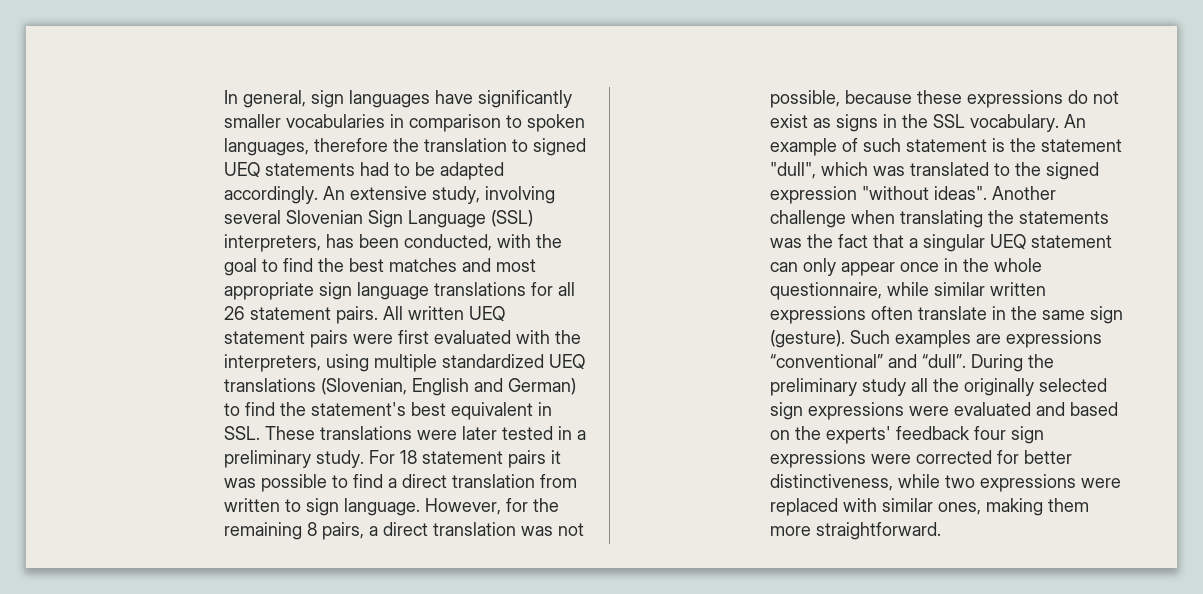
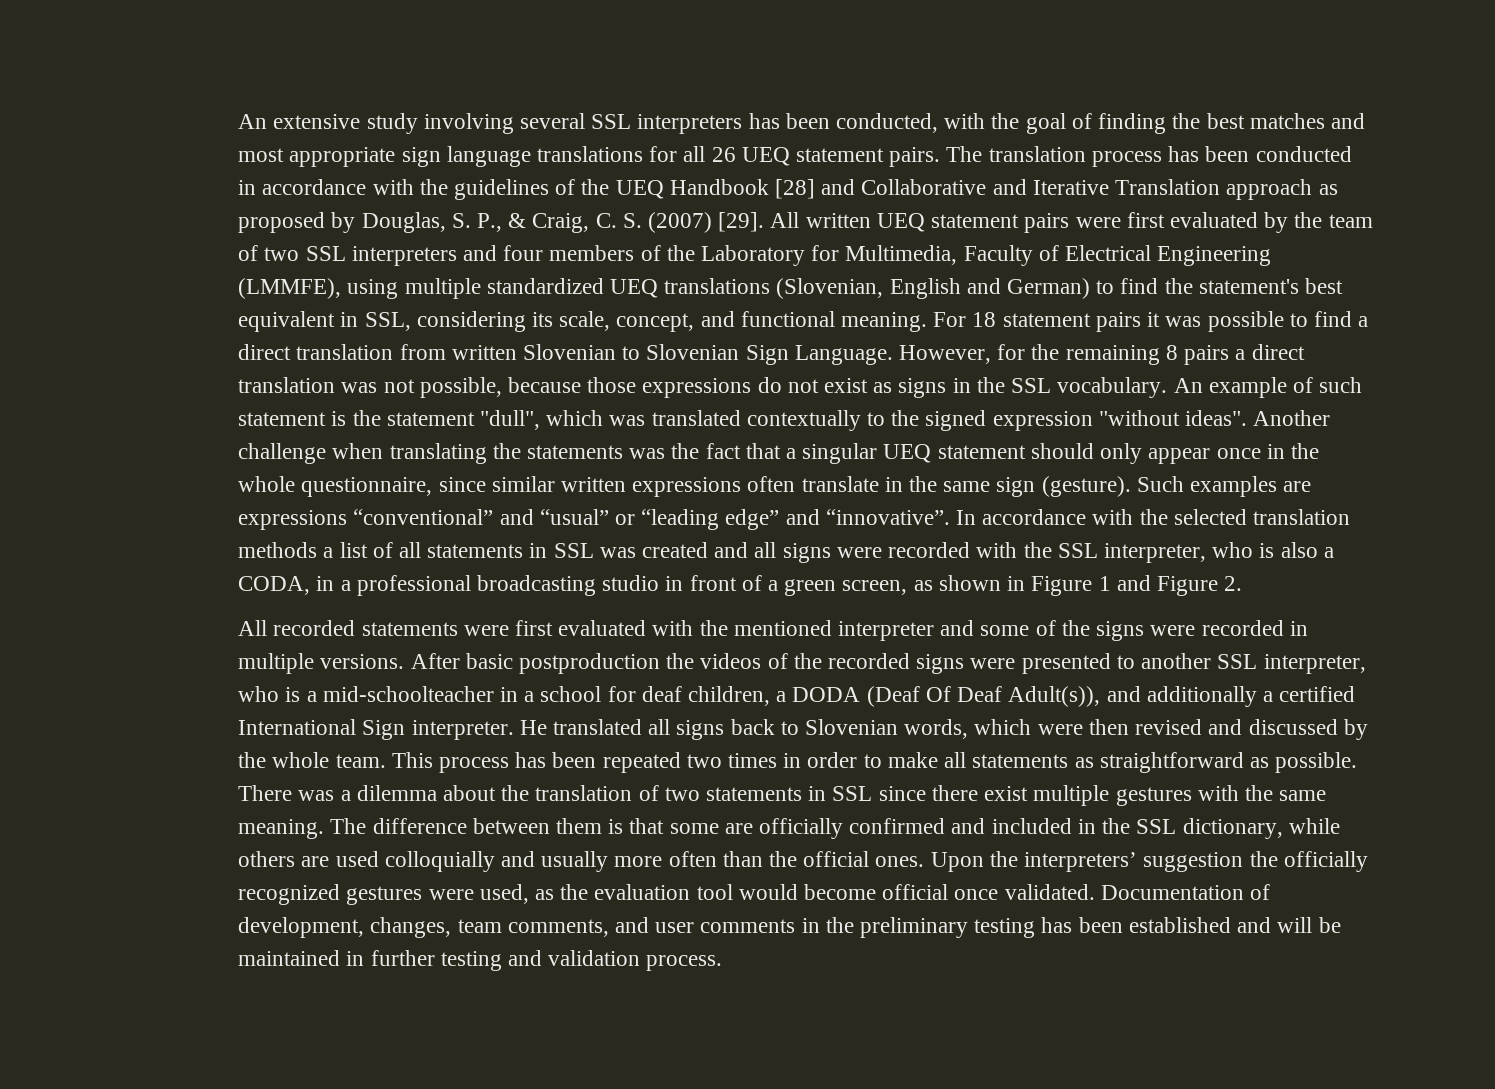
[224,90,573,108] [224,114,586,132] [224,138,587,156] [224,162,505,180] [224,186,319,204] In general, sign languages have significantly smaller vocabularies in comparison to spoken languages, therefore the translation to signed UEQ statements had to be adapted accordingly. -> (238, 121) none
[432,186,481,204] study, -> [366,113,418,134] study
[286,210,534,228] [224,234,322,252] Slovenian Sign Language (SSL) interpreters, -> [591,114,743,134] SSL interpreters
[262,258,314,272] to find -> [1071,113,1167,134] of finding
(246, 313) none -> [741,147,790,166] UEQ
(379, 315) none -> [946,146,1352,167] [238,179,1338,200] [238,212,765,233] The translation process has been conducted in accordance with the guidelines of the UEQ Handbook [28] and Collaborative and Iterative Translation approach as proposed by Douglas, S. P., & Craig, C. S. (2007) [29].
[516,330,582,344] [224,354,322,372] with the interpreters, -> [1264,212,1373,233] [238,245,1272,266] [238,278,342,299] by the team of two SSL interpreters and four members of the Laboratory for Multimedia, Faculty of Electrical Engineering (LMMFE),
[224,426,587,440] [224,450,365,468] SSL. These translations were later tested in a preliminary study. -> [364,311,928,332] SSL, considering its scale, concept, and functional meaning.
[285,498,421,516] to sign language. -> [522,344,893,365] Slovenian to Slovenian Sign Language.
[322,522,365,540] pairs, -> [1184,345,1230,365] pairs
[917,90,963,104] these -> [587,377,637,393] those
(990, 169) none -> [746,410,861,431] contextually
[770,262,799,272] can -> [1030,443,1094,459] should
[887,282,930,296] while -> [438,477,486,492] since
[922,354,1055,372] [770,378,1108,396] [770,402,1119,420] [770,426,1045,444] [770,450,1073,468] [770,474,1122,492] [770,498,1090,516] [770,522,942,540] “dull”. During the preliminary study all the originally selected sign expressions were evaluated and based on the experts' feedback four sign expressions were corrected for better distinctiveness, while two expressions were replaced with similar ones, making them more straightforward. -> [539,509,1351,530] [238,542,1334,563] [238,575,1243,596] [238,620,1308,641] [238,653,1366,674] [238,686,1356,707] [238,719,1368,740] [238,752,1358,773] [238,785,1327,806] [238,818,1340,839] [238,851,1368,872] [238,884,1271,905] [238,917,1341,938] [238,950,723,971] “usual” or “leading edge” and “innovative”. In accordance with the selected translation methods a list of all statements in SSL was created and all signs were recorded with the SSL interpreter, who is also a CODA, in a professional broadcasting studio in front of a green screen, as shown in Figure 1 and Figure 2. // All recorded statements were first evaluated with the mentioned interpreter and some of the signs were recorded in multiple versions. After basic postproduction the videos of the recorded signs were presented to another SSL interpreter, who is a mid-schoolteacher in a school for deaf children, a DODA (Deaf Of Deaf Adult(s)), and additionally a certified International Sign interpreter. He translated all signs back to Slovenian words, which were then revised and discussed by the whole team. This process has been repeated two times in order to make all statements as straightforward as possible. There was a dilemma about the translation of two statements in SSL since there exist multiple gestures with the same meaning. The difference between them is that some are officially confirmed and included in the SSL dictionary, while others are used colloquially and usually more often than the official ones. Upon the interpreters’ suggestion the officially recognized gestures were used, as the evaluation tool would become official once validated. Documentation of development, changes, team comments, and user comments in the preliminary testing has been established and will be maintained in further testing and validation process.

